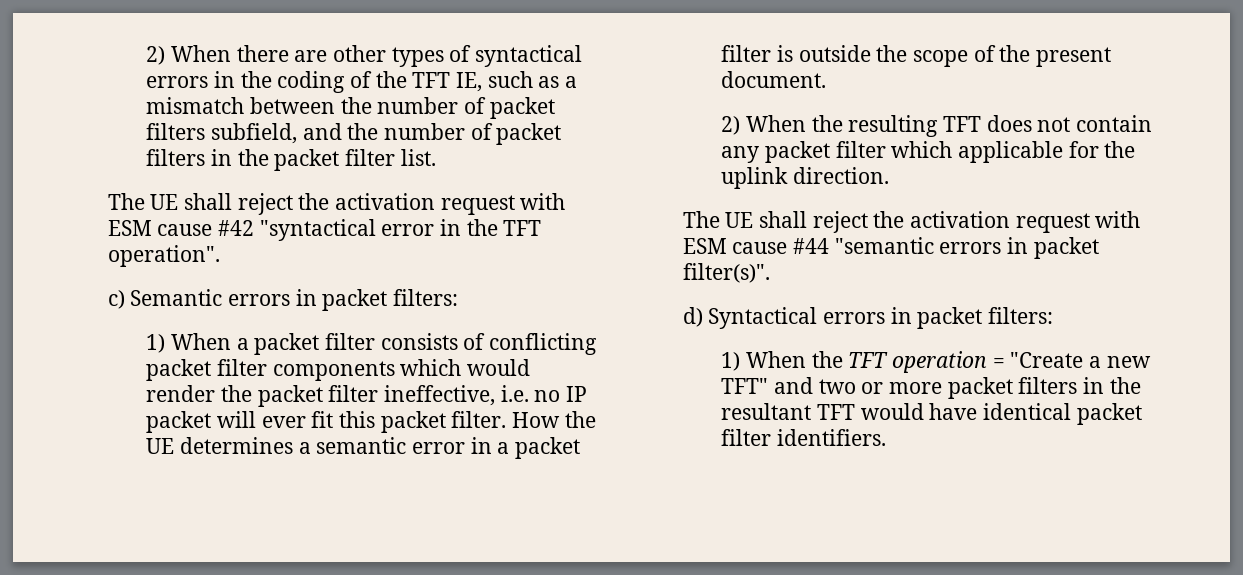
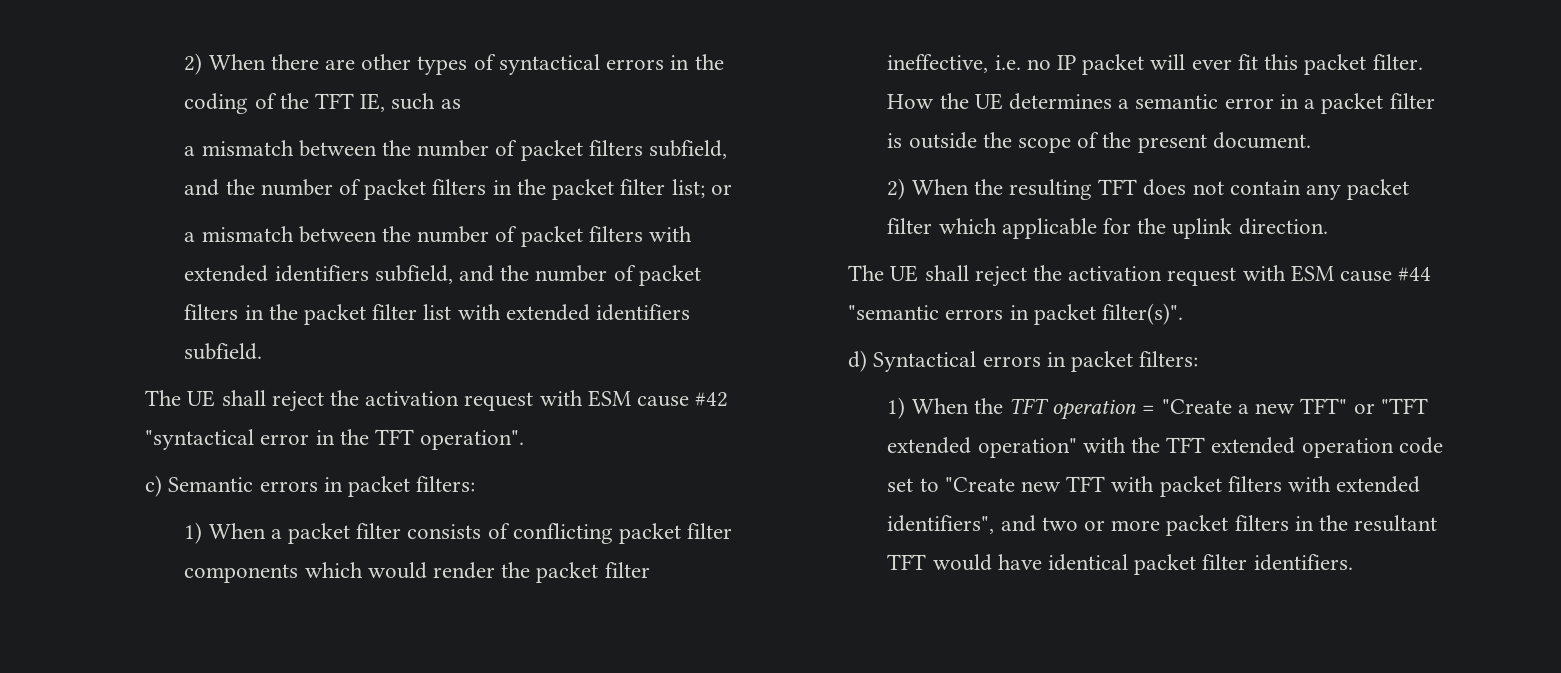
(560, 82) none -> (461, 104) //
[400,149,436,166] list. -> [671,179,732,198] [184,226,693,247] [184,265,701,286] [184,304,691,325] [184,343,263,360] list; or // a mismatch between the number of packet filters with extended identifiers subfield, and the number of packet filters in the packet filter list with extended identifiers subfield.
(769, 386) none -> [1353,398,1428,414] [887,437,1443,458] [887,476,1421,497] [887,515,995,534] or "TFT extended operation" with the TFT extended operation code set to "Create new TFT with packet filters with extended identifiers",

